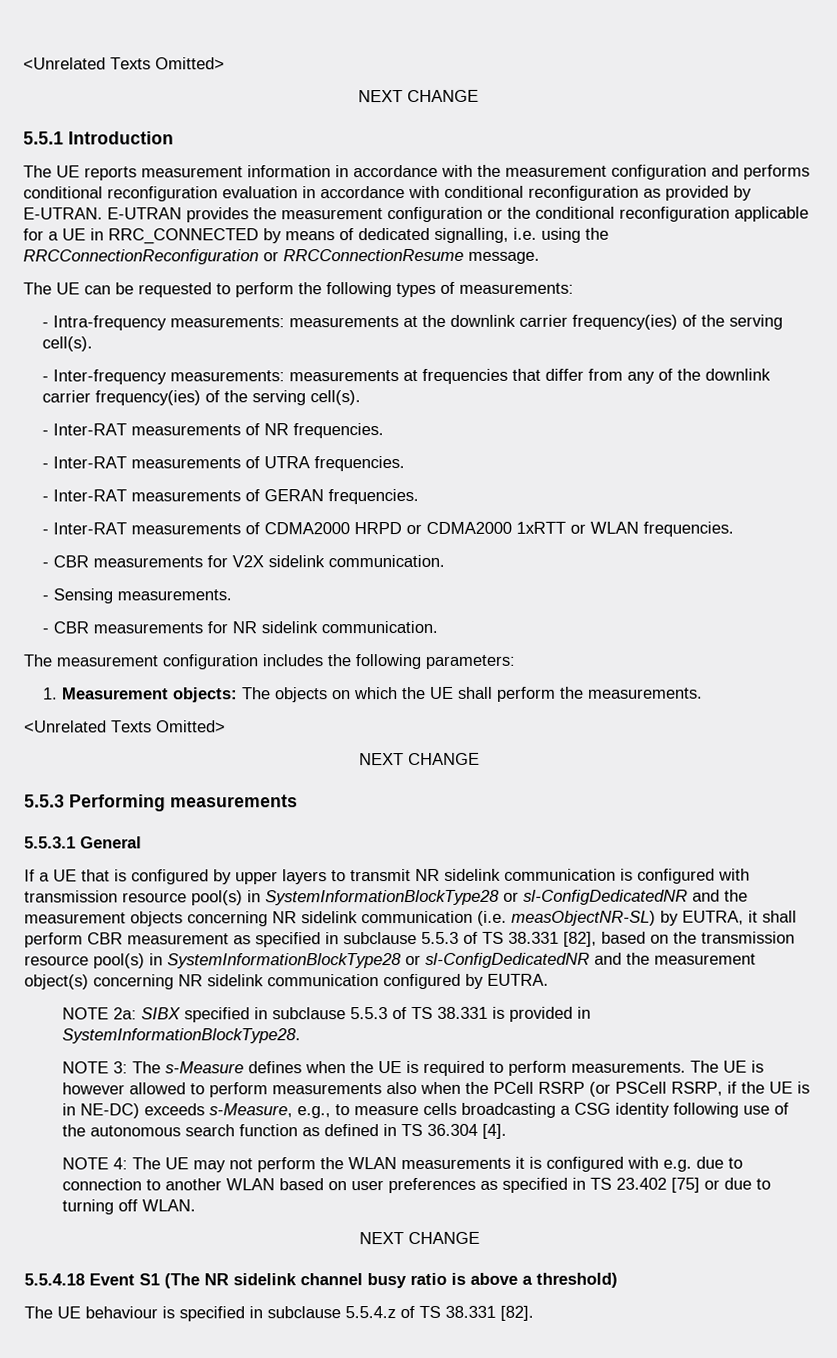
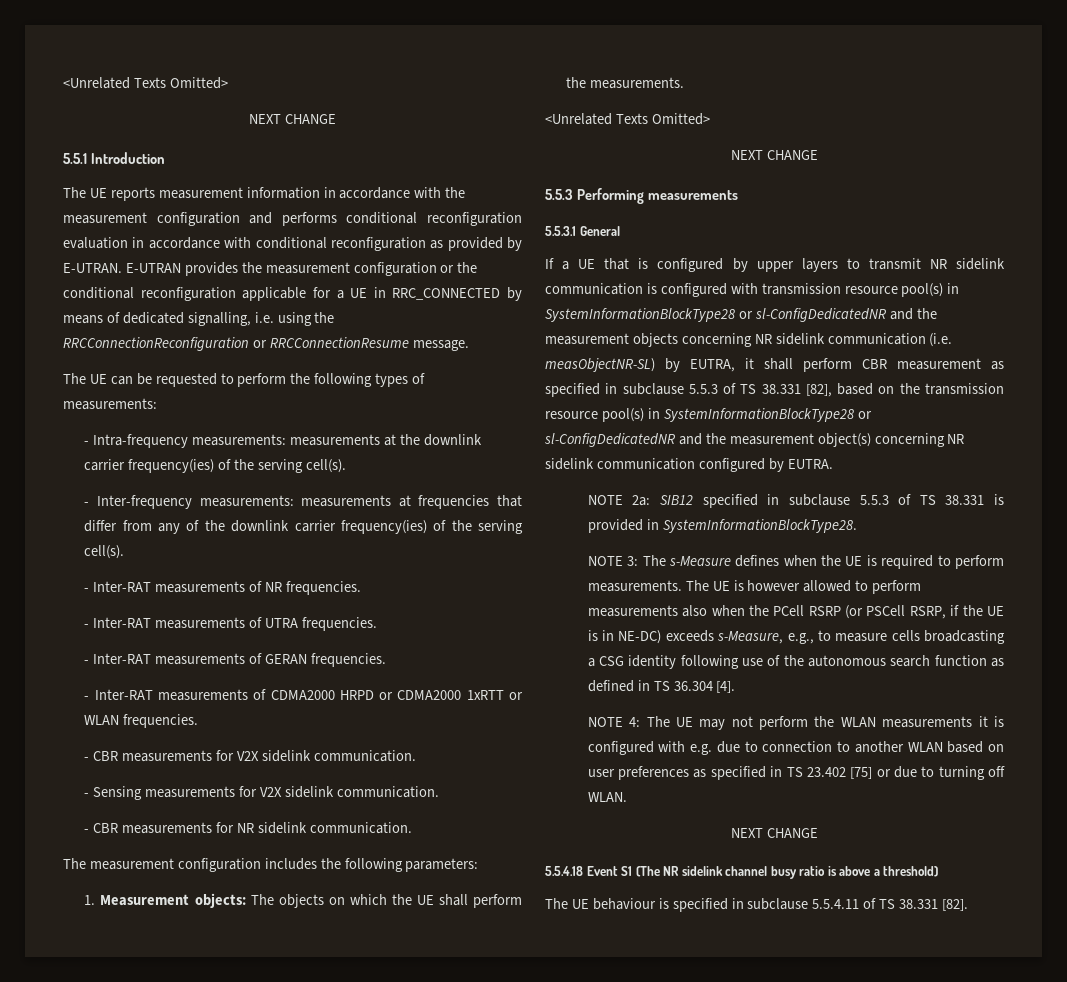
[116,589,232,601] measurements. -> [145,786,439,798] measurements for V2X sidelink communication.
[140,1007,181,1020] SIBX -> [660,495,694,505] SIB12
[345,1306,396,1319] 5.5.4.z -> [812,899,860,909] 5.5.4.11

